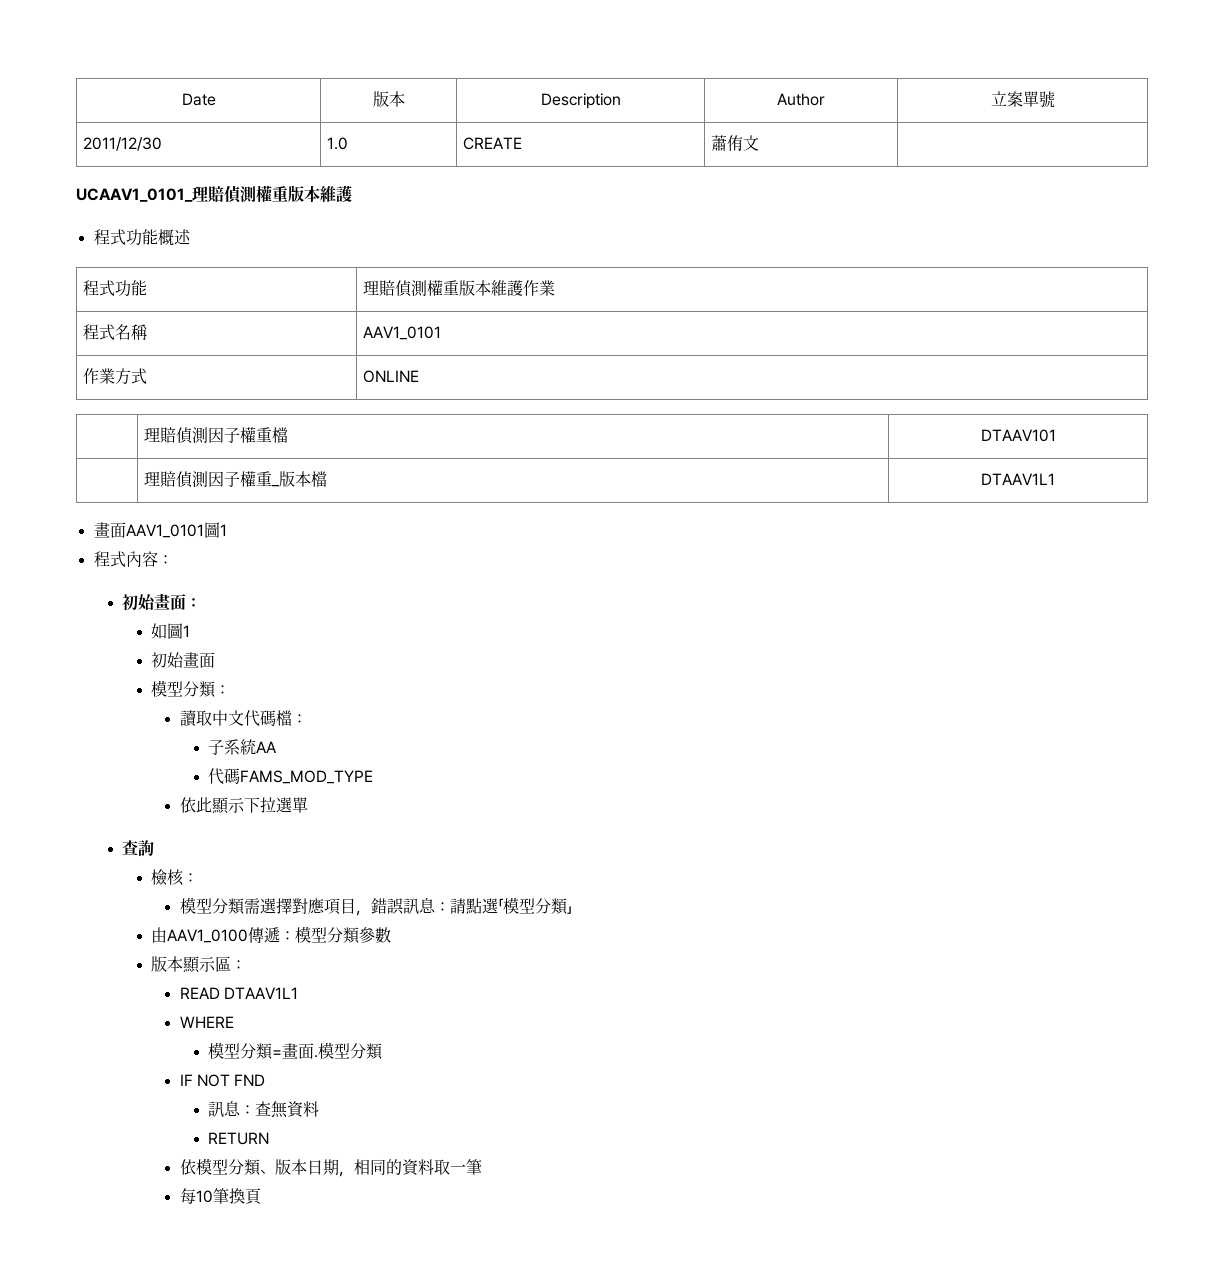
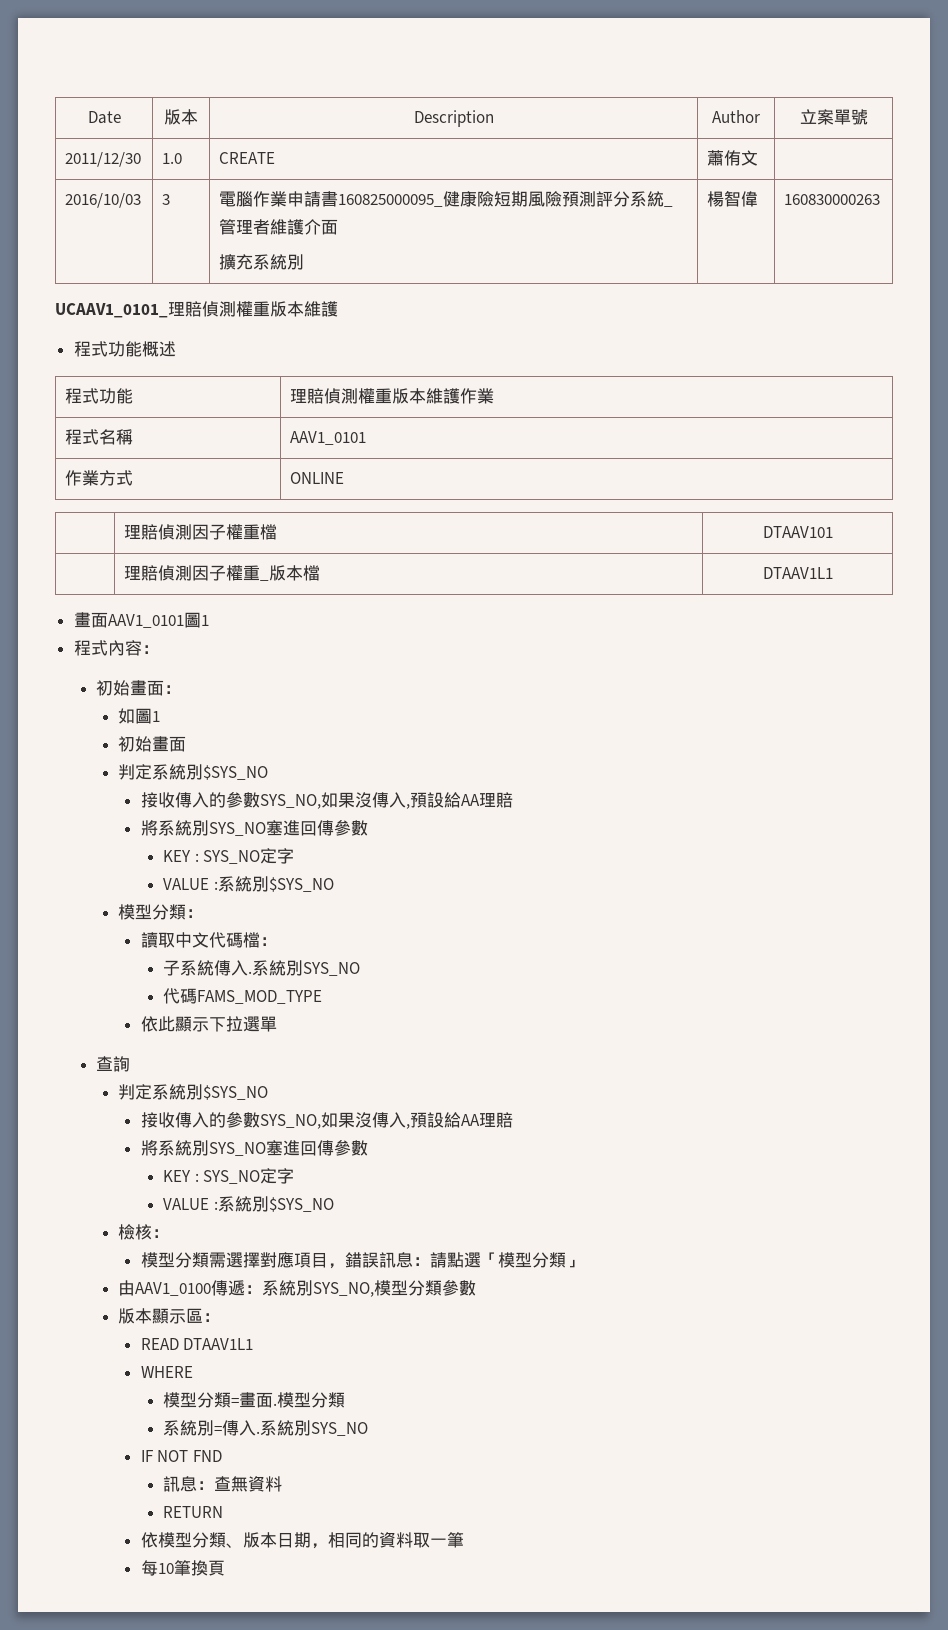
(759, 143) none -> [65,193,142,208] [162,194,171,205] [219,191,674,207] [219,219,339,235] [219,254,305,270] [707,190,759,207] [784,194,881,205] // 2016/10/03 | 3 | 電腦作業申請書160825000095_健康險短期風險預測評分系統_管理者維護介面 // 擴充系統別 | 楊智偉 | 160830000263
(216, 660) none -> [118,764,269,780] [140,791,513,809] [140,819,368,836] [162,848,295,864] [162,876,334,892] // 判定系統別$SYS_NO // 接收傳入的參數SYS_NO,如果沒傳入,預設給AA理賠 // 將系統別SYS_NO塞進回傳參數 // KEY : SYS_NO定字 // VALUE :系統別$SYS_NO
[256,741,278,753] AA -> [213,960,360,976] 傳入.系統別SYS_NO
(155, 848) none -> [118,1084,269,1100] [140,1111,513,1129] [140,1139,368,1156] [162,1168,295,1184] [162,1196,334,1212] // 判定系統別$SYS_NO // 接收傳入的參數SYS_NO,如果沒傳入,預設給AA理賠 // 將系統別SYS_NO塞進回傳參數 // KEY : SYS_NO定字 // VALUE :系統別$SYS_NO
(296, 936) none -> [262,1280,375,1297] 系統別SYS_NO,
(384, 1051) none -> [162,1420,368,1436] // 系統別=傳入.系統別SYS_NO

